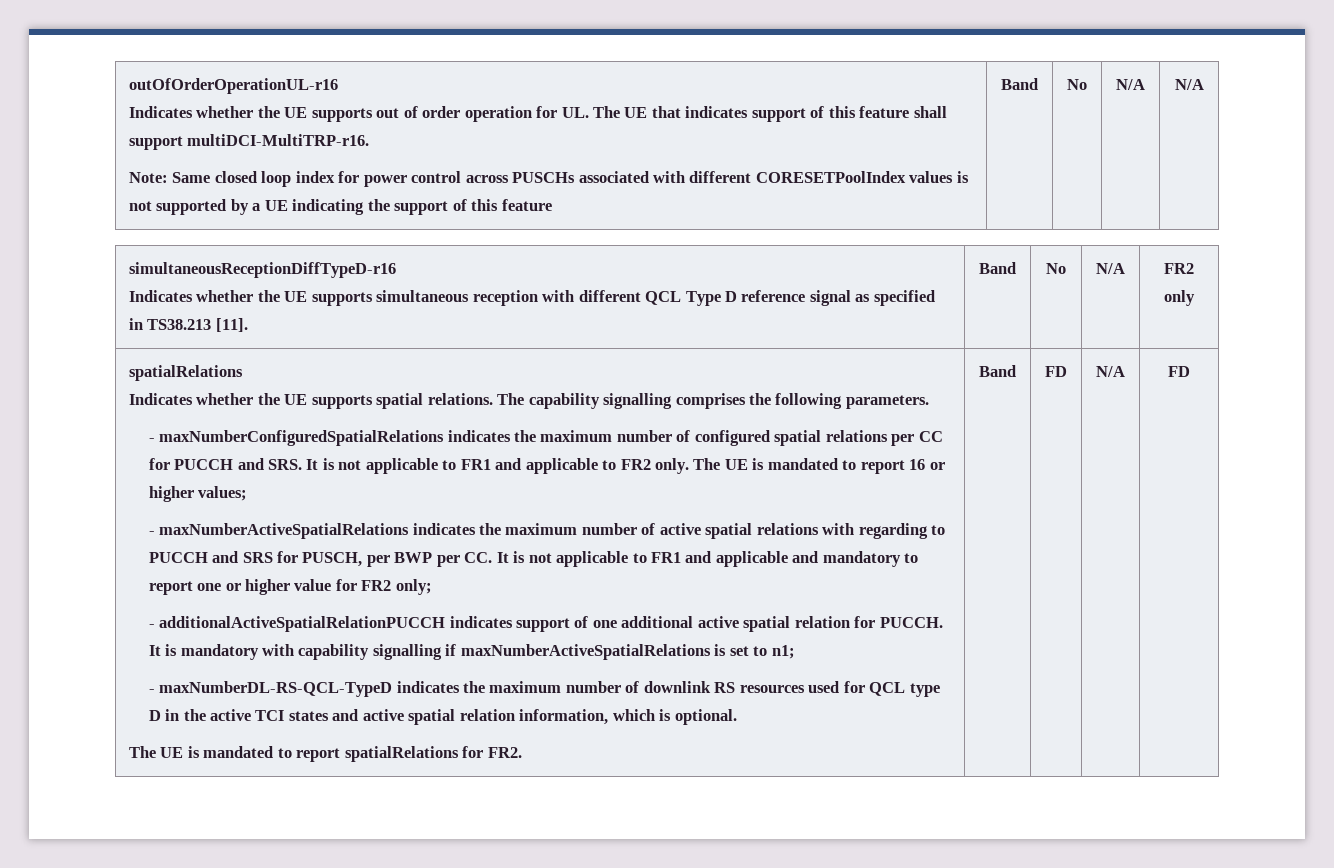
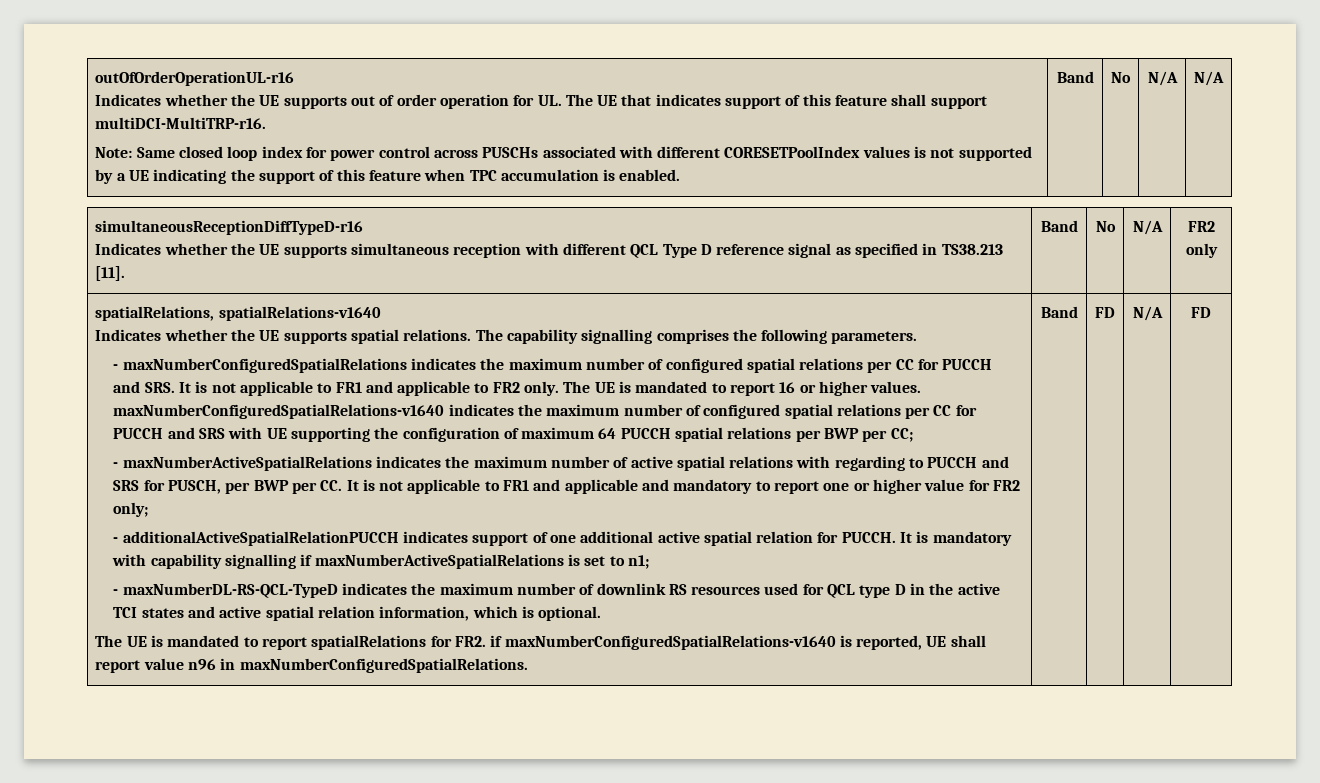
(552, 205) none -> [424,169,681,181] when TPC accumulation is enabled.
[129,365,244,381] spatialRelations -> [95,306,381,321] spatialRelations, spatialRelations-v1640
[198,486,248,501] values; -> [870,381,922,393] [113,404,977,419] [113,427,913,442] values. maxNumberConfiguredSpatialRelations-v1640 indicates the maximum number of configured spatial relations per CC for PUCCH and SRS with UE supporting the configuration of maximum 64 PUCCH spatial relations per BWP per CC;
(522, 752) none -> [490,635,986,650] [95,658,528,673] if maxNumberConfiguredSpatialRelations-v1640 is reported, UE shall report value n96 in maxNumberConfiguredSpatialRelations.

